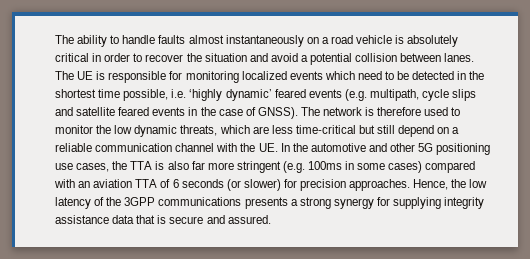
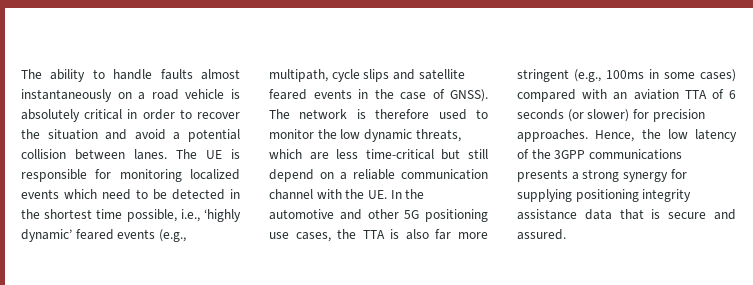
[171,89,187,98] i.e. -> [180,209,200,222] i.e.,
[344,89,367,101] (e.g. -> [158,229,186,242] (e.g.,
[282,161,305,173] (e.g. -> [574,69,601,82] (e.g.,
(442, 203) none -> [575,189,639,202] positioning

